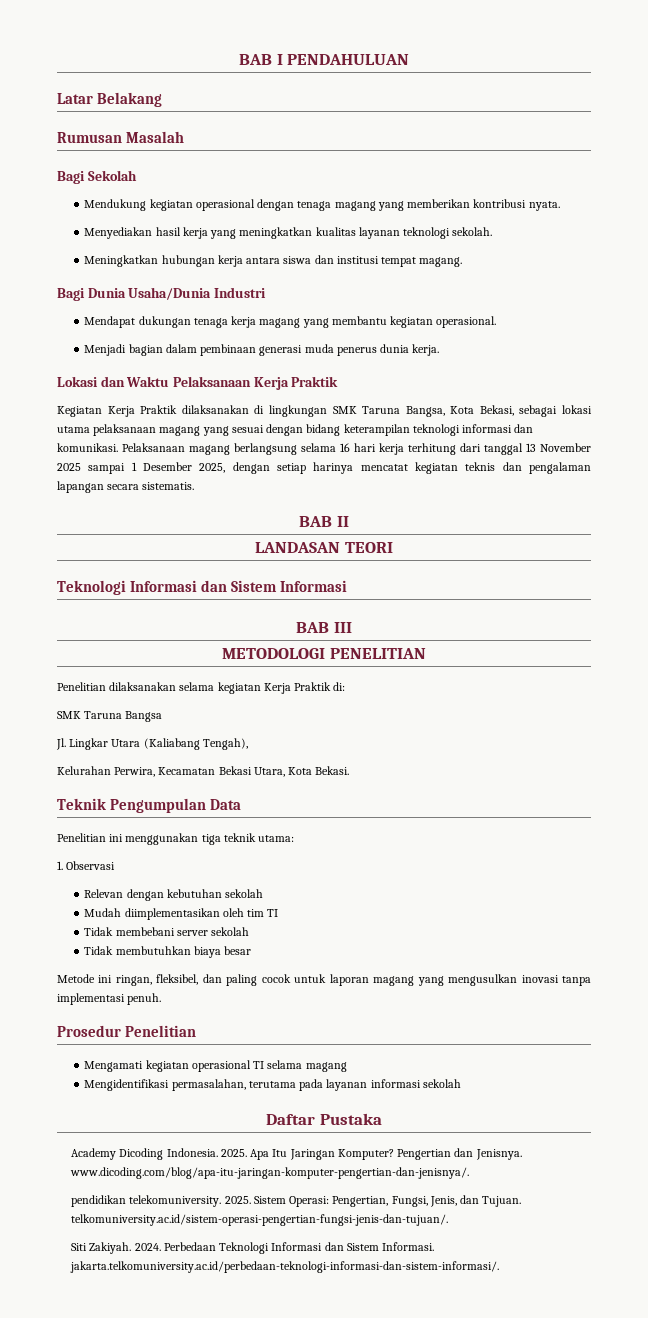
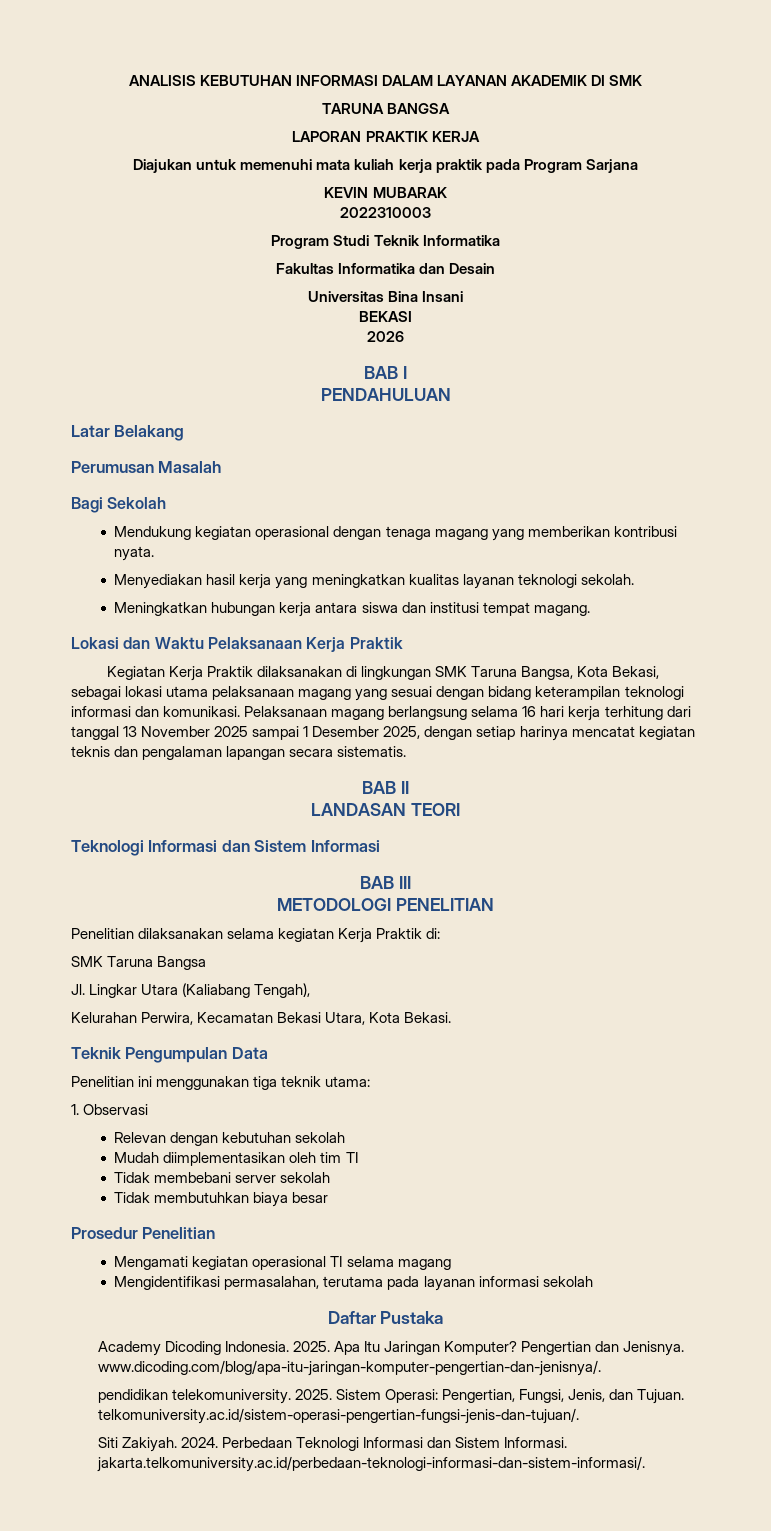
(238, 59) none -> [128,75,643,86] [321,103,451,114] [292,131,480,142] [133,159,638,173] [324,187,447,198] [340,207,431,218] [271,235,500,249] [275,263,496,274] [307,291,464,302] [359,311,412,322] [367,331,404,342] ANALISIS KEBUTUHAN INFORMASI DALAM LAYANAN AKADEMIK DI SMK // TARUNA BANGSA // LAPORAN PRAKTIK KERJA // Diajukan untuk memenuhi mata kuliah kerja praktik pada Program Sarjana // KEVIN MUBARAK // 2022310003 // Program Studi Teknik Informatika // Fakultas Informatika dan Desain // Universitas Bina Insani // BEKASI // 2026 //
(283, 59) none -> (407, 372) //
[57,132,122,143] Rumusan -> [71,461,154,473] Perumusan
[57,287,266,301] [84,316,497,328] [84,344,440,356] // Bagi Dunia Usaha/Dunia Industri // Mendapat dukungan tenaga kerja magang yang membantu kegiatan operasional. // Menjadi bagian dalam pembinaan generasi muda penerus dunia kerja. -> (590, 610) none
[57,974,591,986] [57,993,162,1005] // Metode ini ringan, fleksibel, dan paling cocok untuk laporan magang yang mengusulkan inovasi tanpa implementasi penuh. -> (329, 1197) none

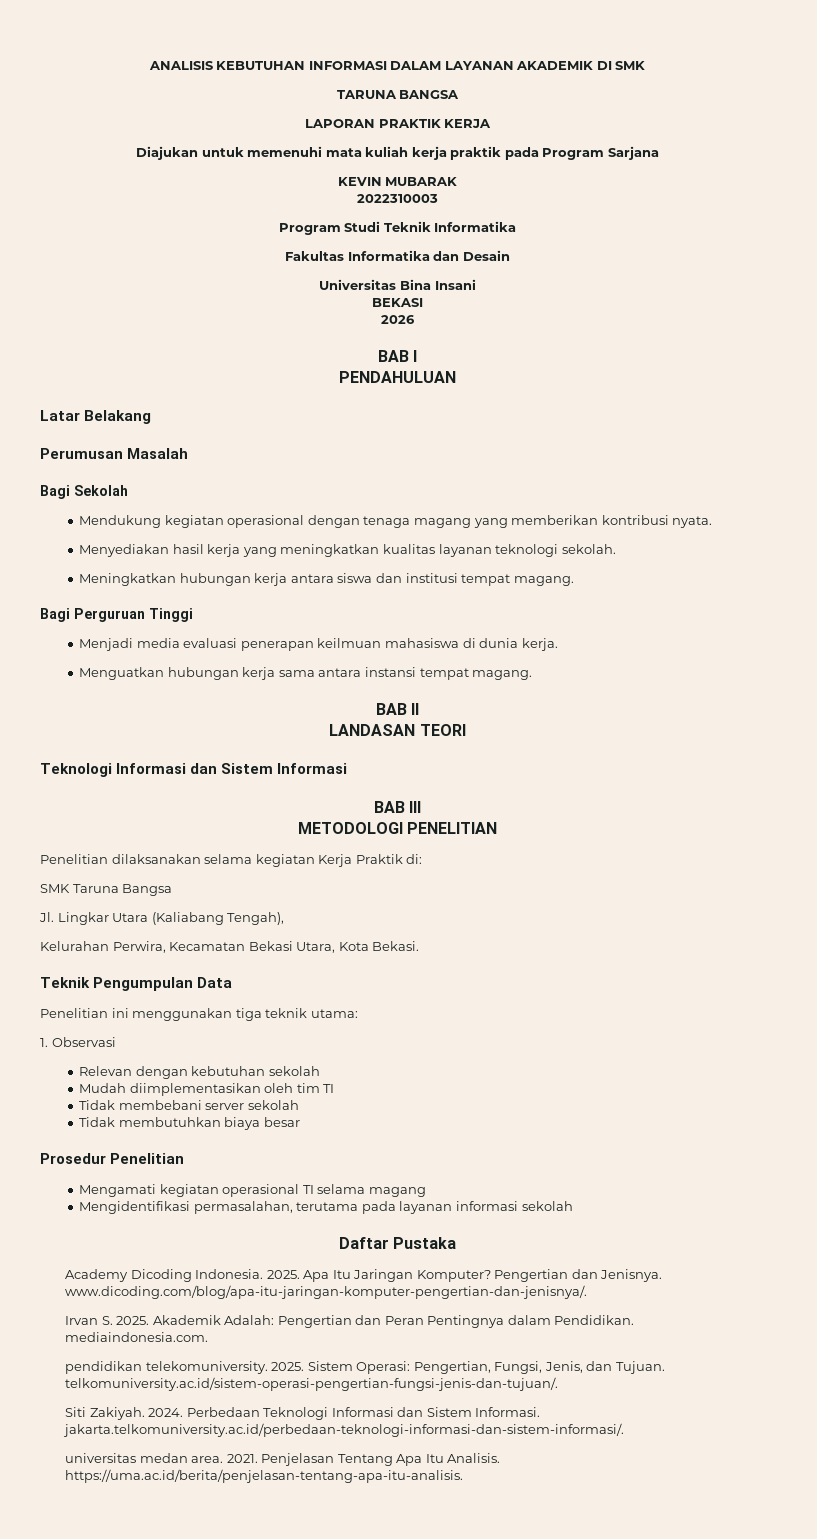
[71,637,403,652] [106,666,660,681] [71,686,684,701] [71,706,691,721] [71,726,695,741] [71,746,407,760] Lokasi dan Waktu Pelaksanaan Kerja Praktik // Kegiatan Kerja Praktik dilaksanakan di lingkungan SMK Taruna Bangsa, Kota Bekasi, sebagai lokasi utama pelaksanaan magang yang sesuai dengan bidang keterampilan teknologi informasi dan komunikasi. Pelaksanaan magang berlangsung selama 16 hari kerja terhitung dari tanggal 13 November 2025 sampai 1 Desember 2025, dengan setiap harinya mencatat kegiatan teknis dan pengalaman lapangan secara sistematis. -> [40,608,193,622] [79,638,558,651] [79,667,533,680] Bagi Perguruan Tinggi // Menjadi media evaluasi penerapan keilmuan mahasiswa di dunia kerja. // Menguatkan hubungan kerja sama antara instansi tempat magang.
(601, 1368) none -> [65,1315,635,1328] [65,1332,209,1342] // Irvan S. 2025. Akademik Adalah: Pengertian dan Peran Pentingnya dalam Pendidikan. mediaindonesia.com.
(645, 1464) none -> [65,1453,501,1466] [65,1469,464,1483] // universitas medan area. 2021. Penjelasan Tentang Apa Itu Analisis. https://uma.ac.id/berita/penjelasan-tentang-apa-itu-analisis.

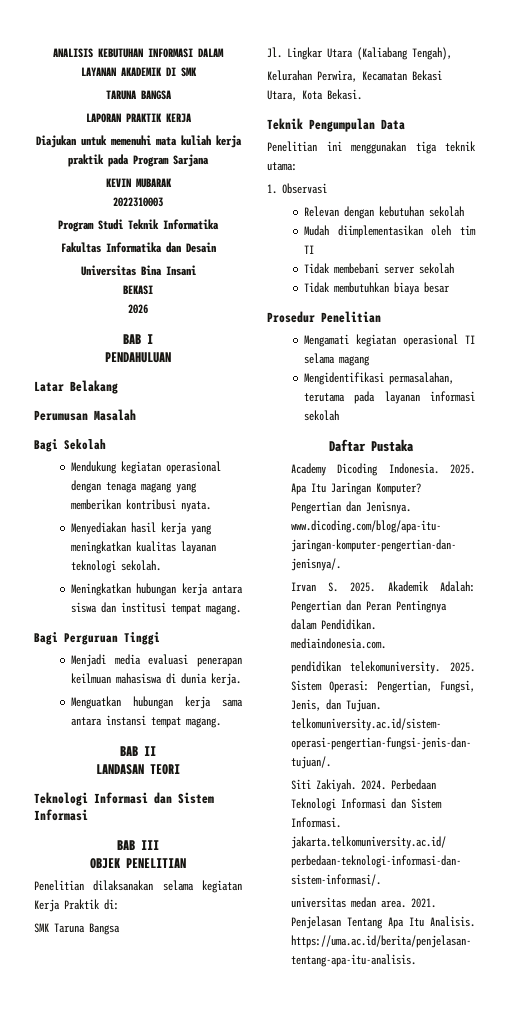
[297,822,403,834] METODOLOGI -> [90,858,121,869] OBJEK

